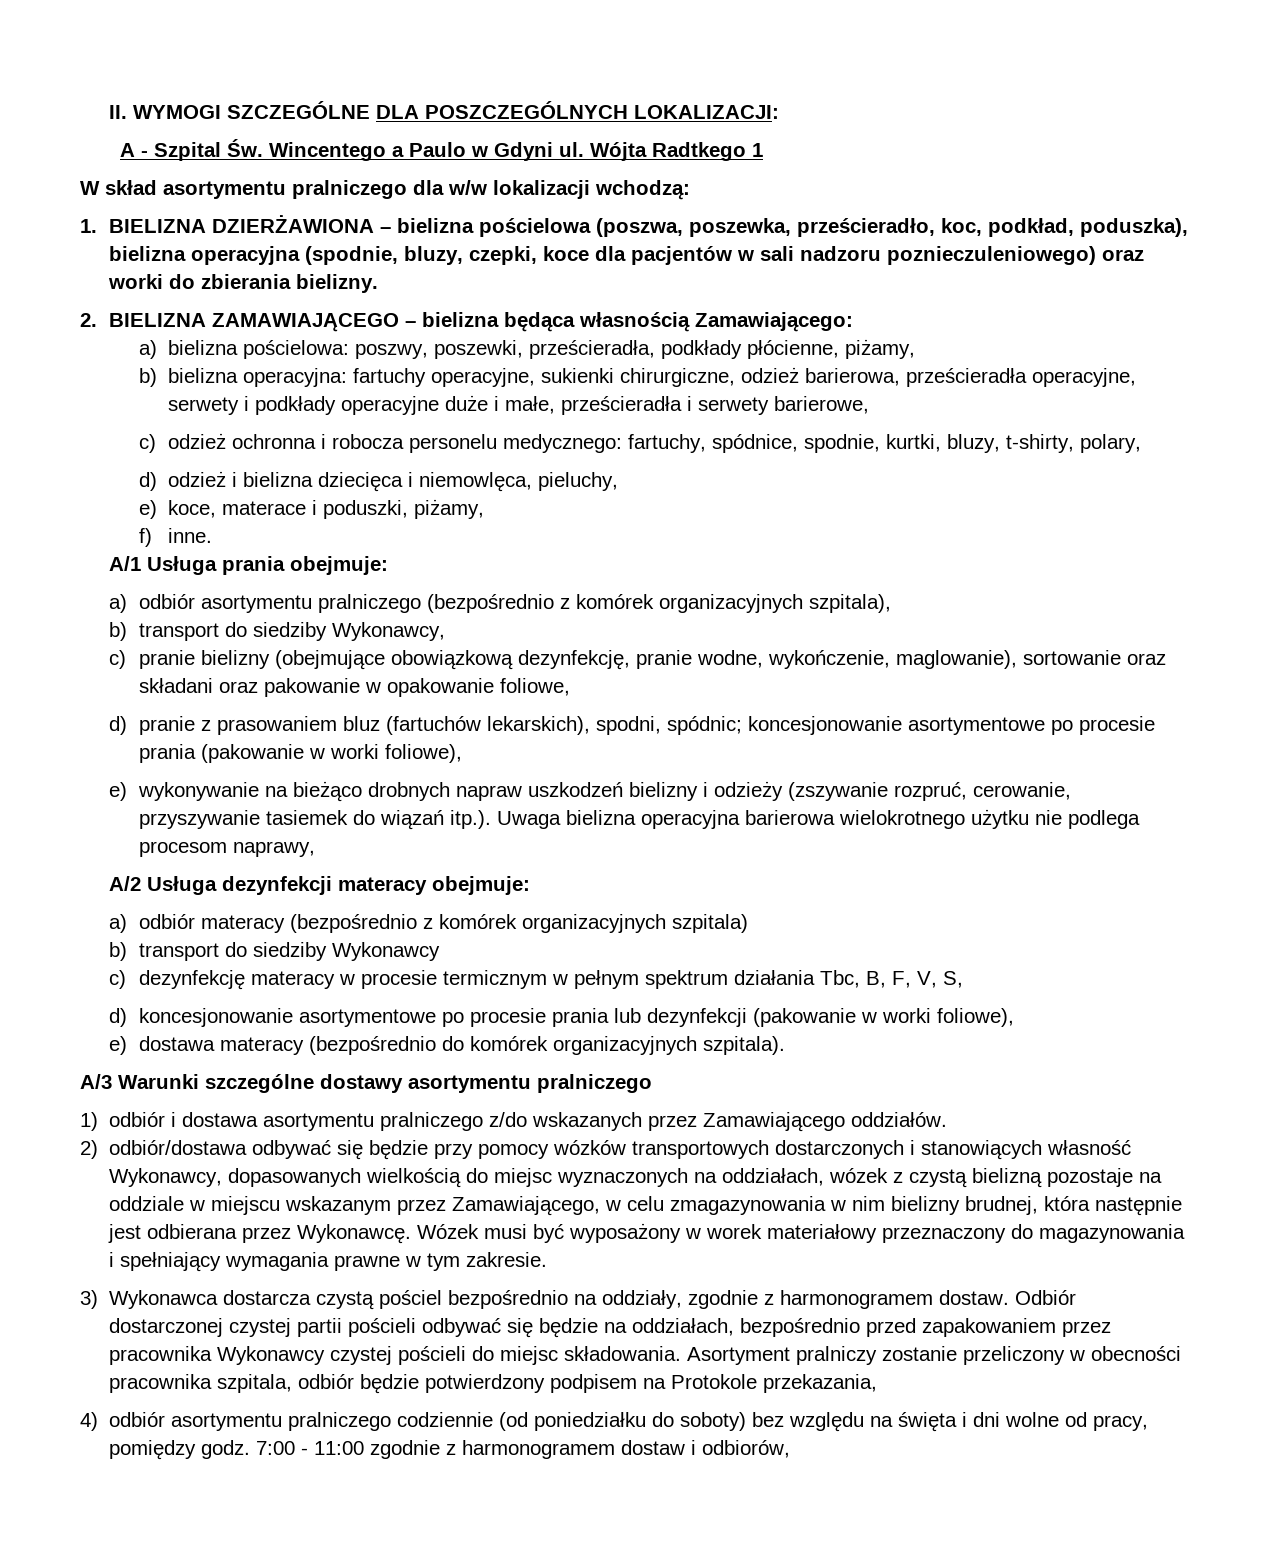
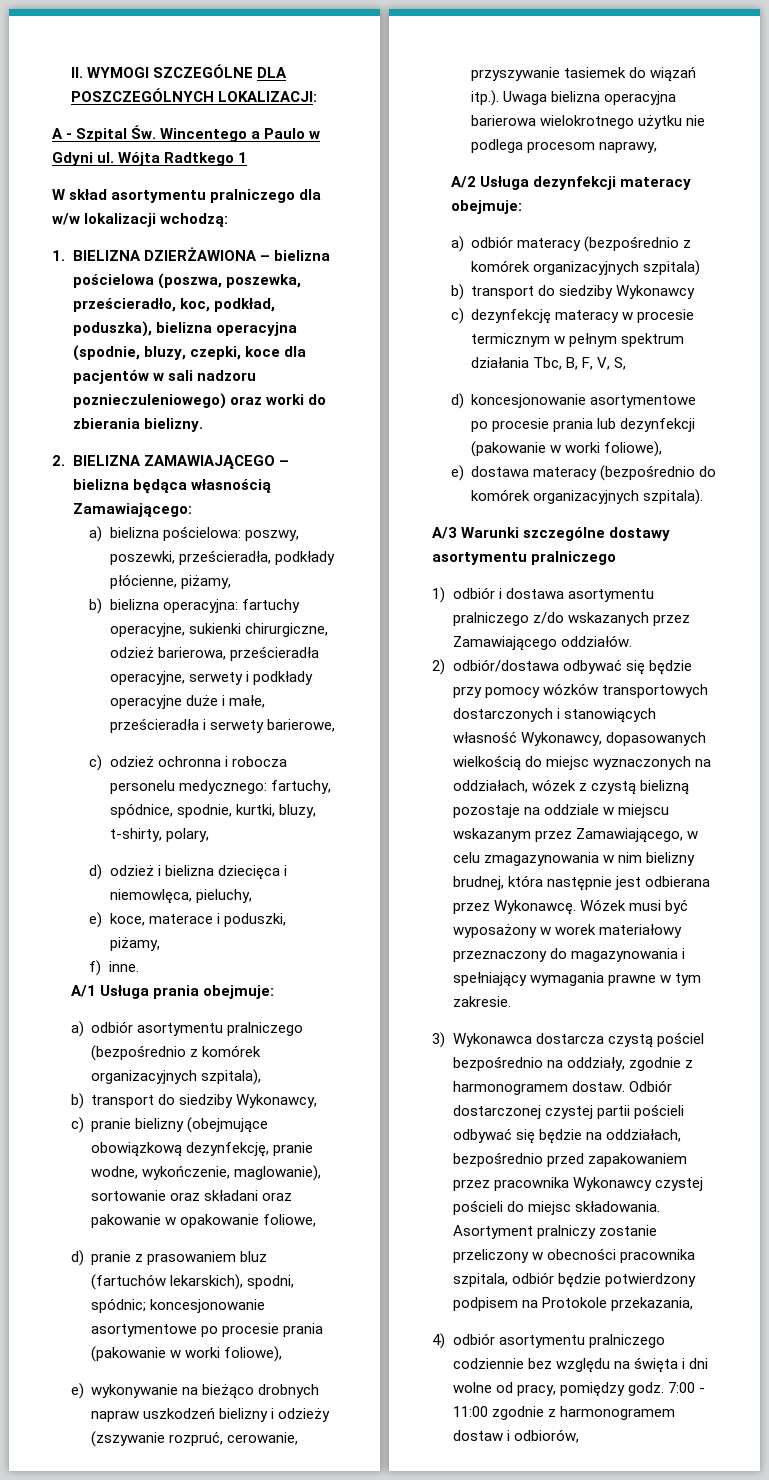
[499,1412,747,1431] (od poniedziałku do soboty) -> (524, 1363) none

